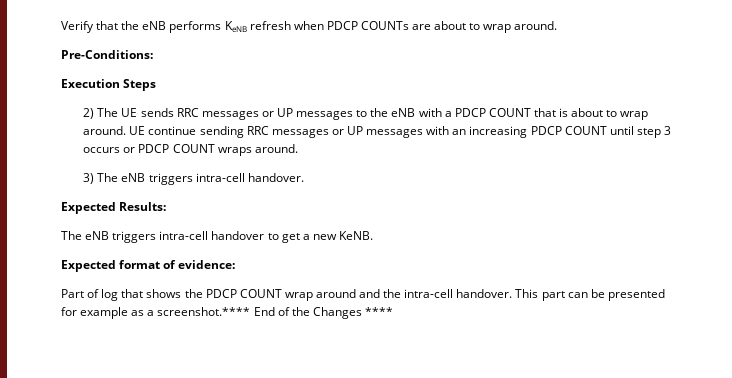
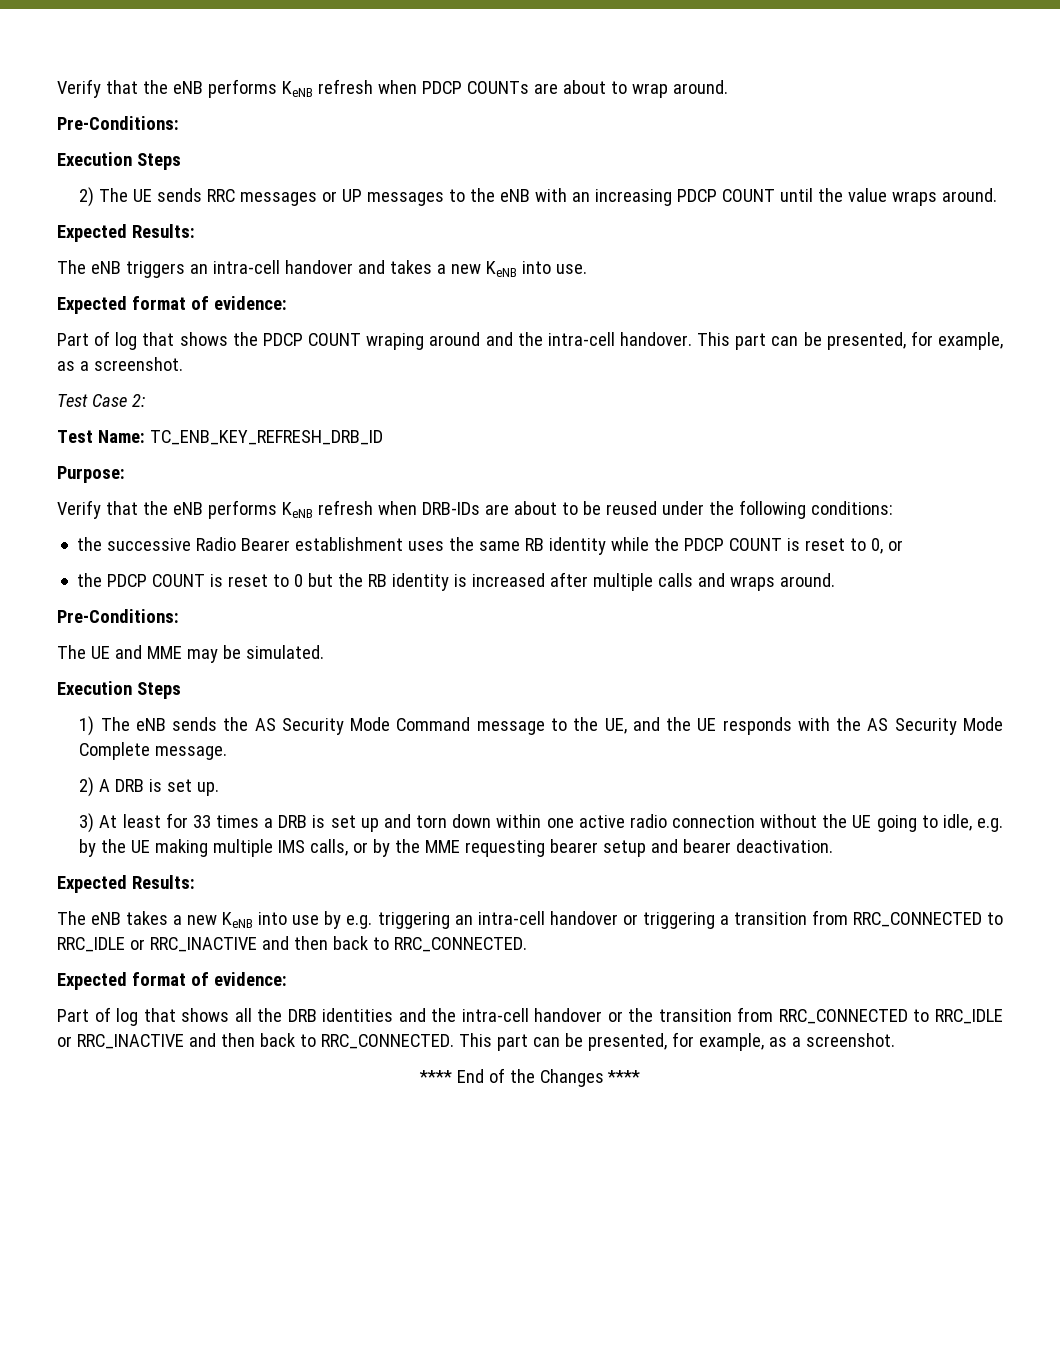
[444,108,649,120] [83,126,450,138] a PDCP COUNT that is about to wrap around. UE continue sending RRC messages or UP messages with -> (568, 195) none
[636,126,671,138] [83,144,298,156] [83,173,304,185] step 3 occurs or PDCP COUNT wraps around. // 3) The eNB triggers intra-cell handover. -> [818,188,998,206] the value wraps around.
[159,231,373,243] intra-cell handover to get a new KeNB. -> [189,260,587,277] an intra-cell handover and takes a new KeNB into use.
[284,292,313,301] wrap -> [366,333,425,350] wraping
[607,289,665,301] [61,307,251,319] presented for example as a screenshot.**** -> [826,331,1003,350] [57,357,183,371] [57,394,145,407] [57,430,383,445] [57,466,125,483] [57,500,893,519] [77,537,904,555] [77,572,836,591] [57,609,179,623] [57,645,324,663] [57,681,181,699] [79,716,1004,736] [79,742,228,760] [79,777,220,797] [79,813,1003,833] [79,839,834,857] [57,875,195,893] [57,910,1003,929] [57,936,527,952] [57,972,287,990] [57,1007,1003,1026] [57,1032,895,1051] [418,1070,452,1083] presented, for example, as a screenshot. // Test Case 2: // Test Name: TC_ENB_KEY_REFRESH_DRB_ID // Purpose: // Verify that the eNB performs KeNB refresh when DRB-IDs are about to be reused under the following conditions: // the successive Radio Bearer establishment uses the same RB identity while the PDCP COUNT is reset to 0, or // the PDCP COUNT is reset to 0 but the RB identity is increased after multiple calls and wraps around. // Pre-Conditions: // The UE and MME may be simulated. // Execution Steps // 1) The eNB sends the AS Security Mode Command message to the UE, and the UE responds with the AS Security Mode Complete message. // 2) A DRB is set up. // 3) At least for 33 times a DRB is set up and torn down within one active radio connection without the UE going to idle, e.g. by the UE making multiple IMS calls, or by the MME requesting bearer setup and bearer deactivation. // Expected Results: // The eNB takes a new KeNB into use by e.g. triggering an intra-cell handover or triggering a transition from RRC_CONNECTED to RRC_IDLE or RRC_INACTIVE and then back to RRC_CONNECTED. // Expected format of evidence: // Part of log that shows all the DRB identities and the intra-cell handover or the transition from RRC_CONNECTED to RRC_IDLE or RRC_INACTIVE and then back to RRC_CONNECTED. This part can be presented, for example, as a screenshot. // ****

